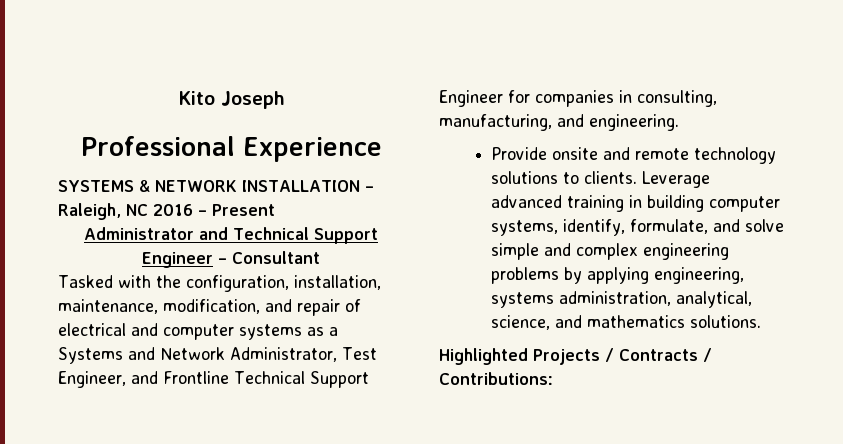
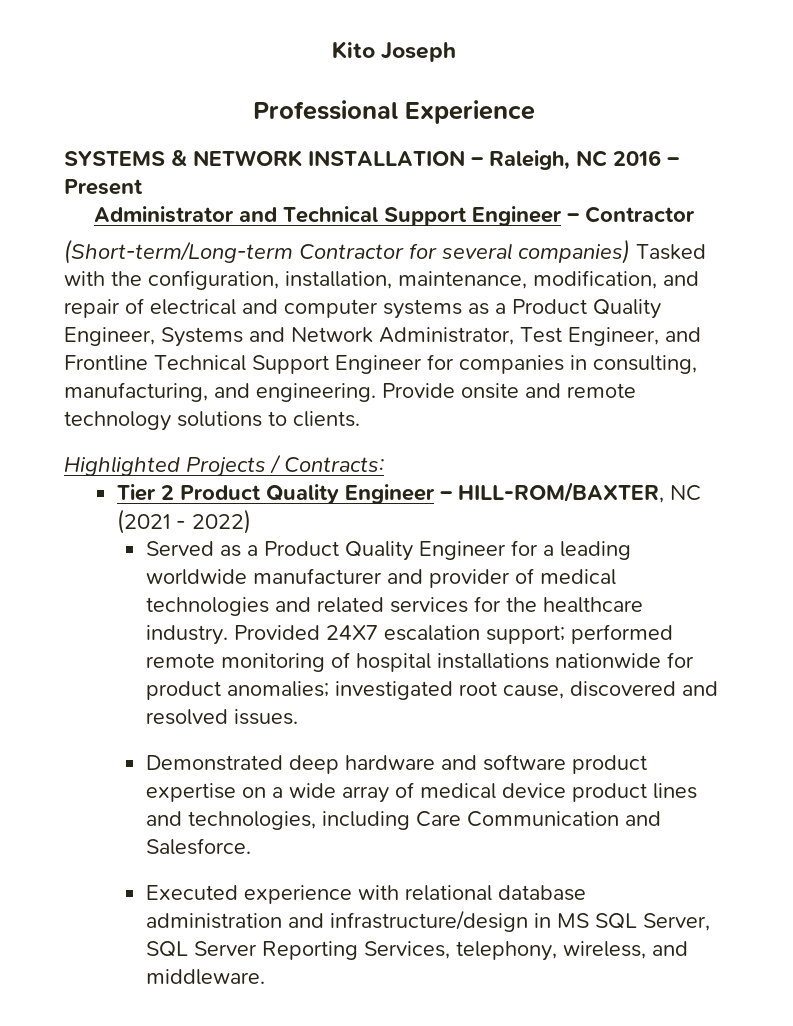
[232,251,320,264] Consultant // -> [585,206,695,223] [64,239,630,264] Contractor // (Short-term/Long-term Contractor for several companies)
(338, 331) none -> [512,299,661,319] [64,327,155,346] Product Quality Engineer,
(679, 122) // -> (376, 392) none
[642,171,711,188] [491,195,781,212] [491,219,785,236] [491,243,730,260] [491,267,745,284] [491,291,753,308] [491,315,762,330] [439,348,712,365] [439,372,553,385] Leverage advanced training in building computer systems, identify, formulate, and solve simple and complex engineering problems by applying engineering, systems administration, analytical, science, and mathematics solutions. // Highlighted Projects / Contracts / Contributions: -> [64,454,384,477] [116,482,701,504] [116,509,251,534] [145,540,631,561] [145,568,616,588] [145,596,643,616] [145,624,673,645] [145,652,694,672] [145,681,718,700] [145,709,298,725] [145,754,647,774] [145,782,697,803] [145,811,661,830] [145,838,251,855] [145,885,586,904] [145,910,710,932] [145,941,688,961] [145,969,265,985] // Highlighted Projects / Contracts: // Tier 2 Product Quality Engineer – HILL-ROM/BAXTER, NC (2021 - 2022) // Served as a Product Quality Engineer for a leading worldwide manufacturer and provider of medical technologies and related services for the healthcare industry. Provided 24X7 escalation support; performed remote monitoring of hospital installations nationwide for product anomalies; investigated root cause, discovered and resolved issues. // Demonstrated deep hardware and software product expertise on a wide array of medical device product lines and technologies, including Care Communication and Salesforce. // Executed experience with relational database administration and infrastructure/design in MS SQL Server, SQL Server Reporting Services, telephony, wireless, and middleware.

